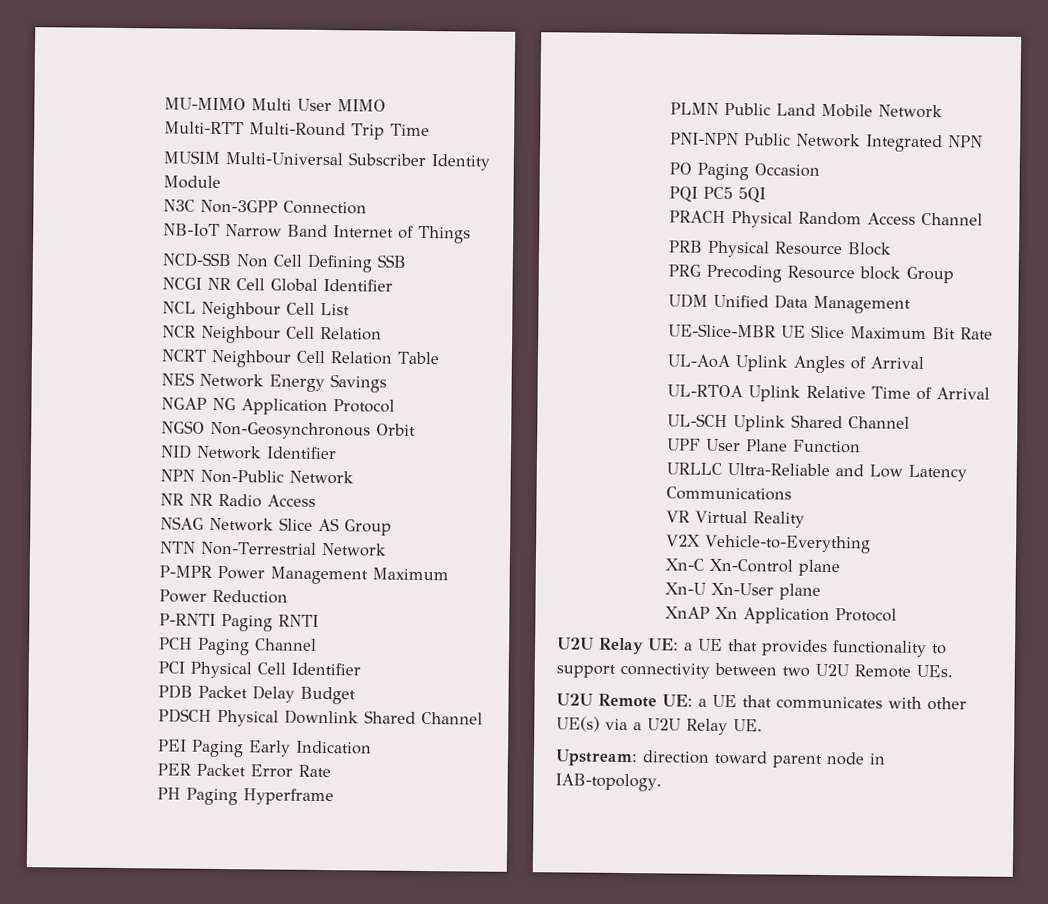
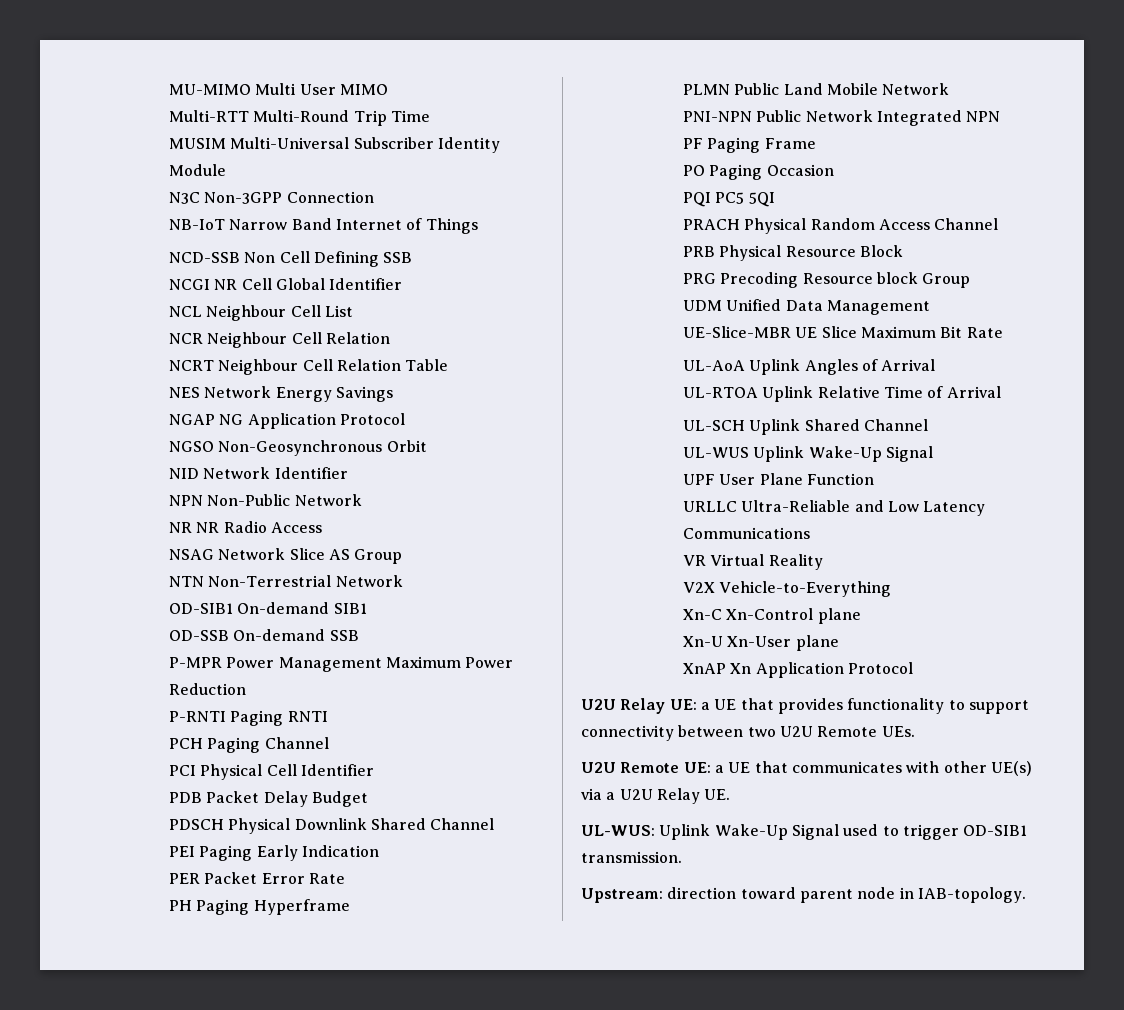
(387, 549) none -> [169,602,367,614] [169,629,359,641] // OD-SIB1 On-demand SIB1 // OD-SSB On-demand SSB
(984, 141) none -> [683,137,816,153] // PF Paging Frame
(911, 422) none -> [683,446,933,462] // UL-WUS Uplink Wake-Up Signal
(763, 725) none -> [581,824,1028,840] [581,851,682,863] // UL-WUS: Uplink Wake-Up Signal used to trigger OD-SIB1 transmission.

